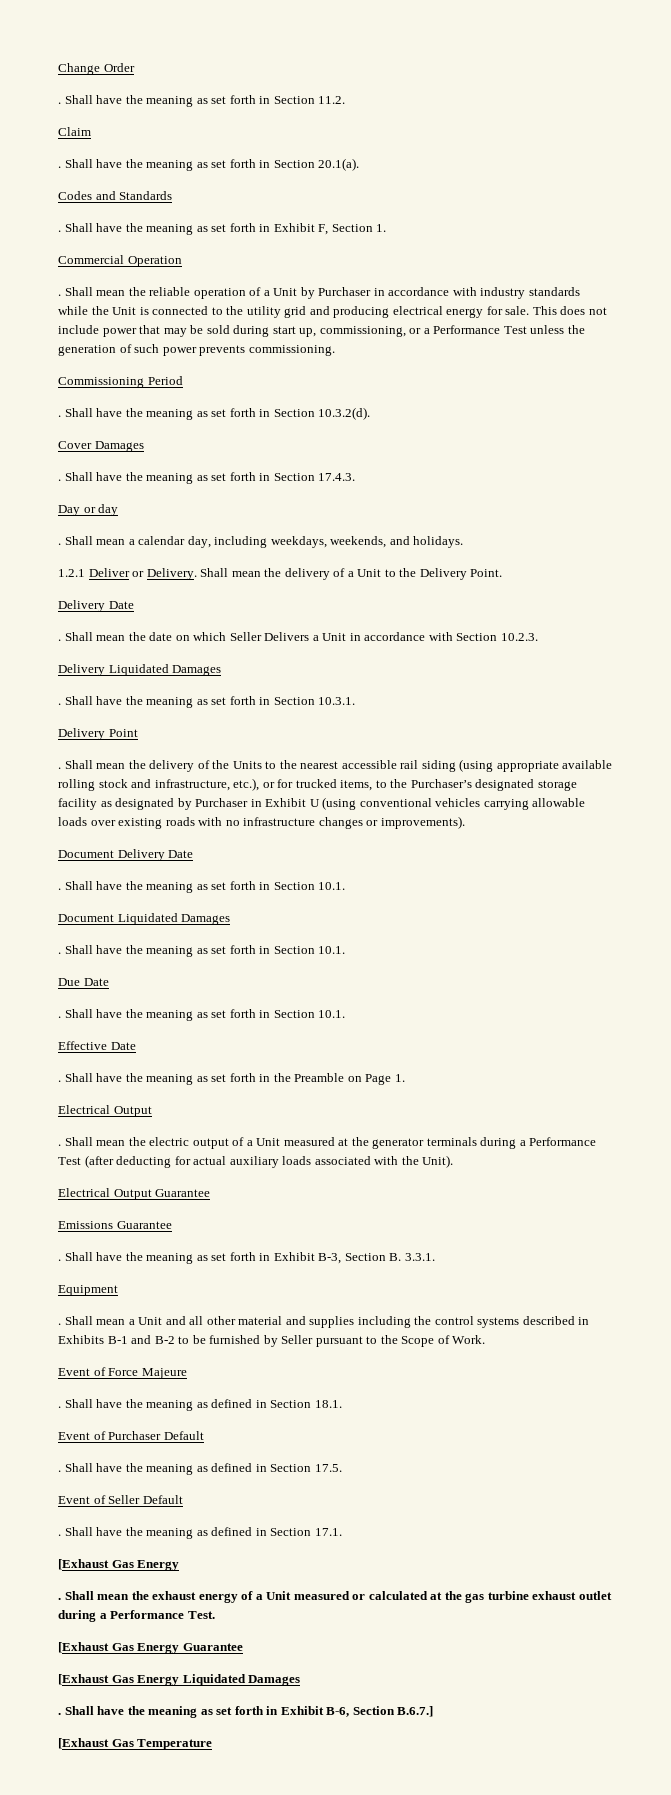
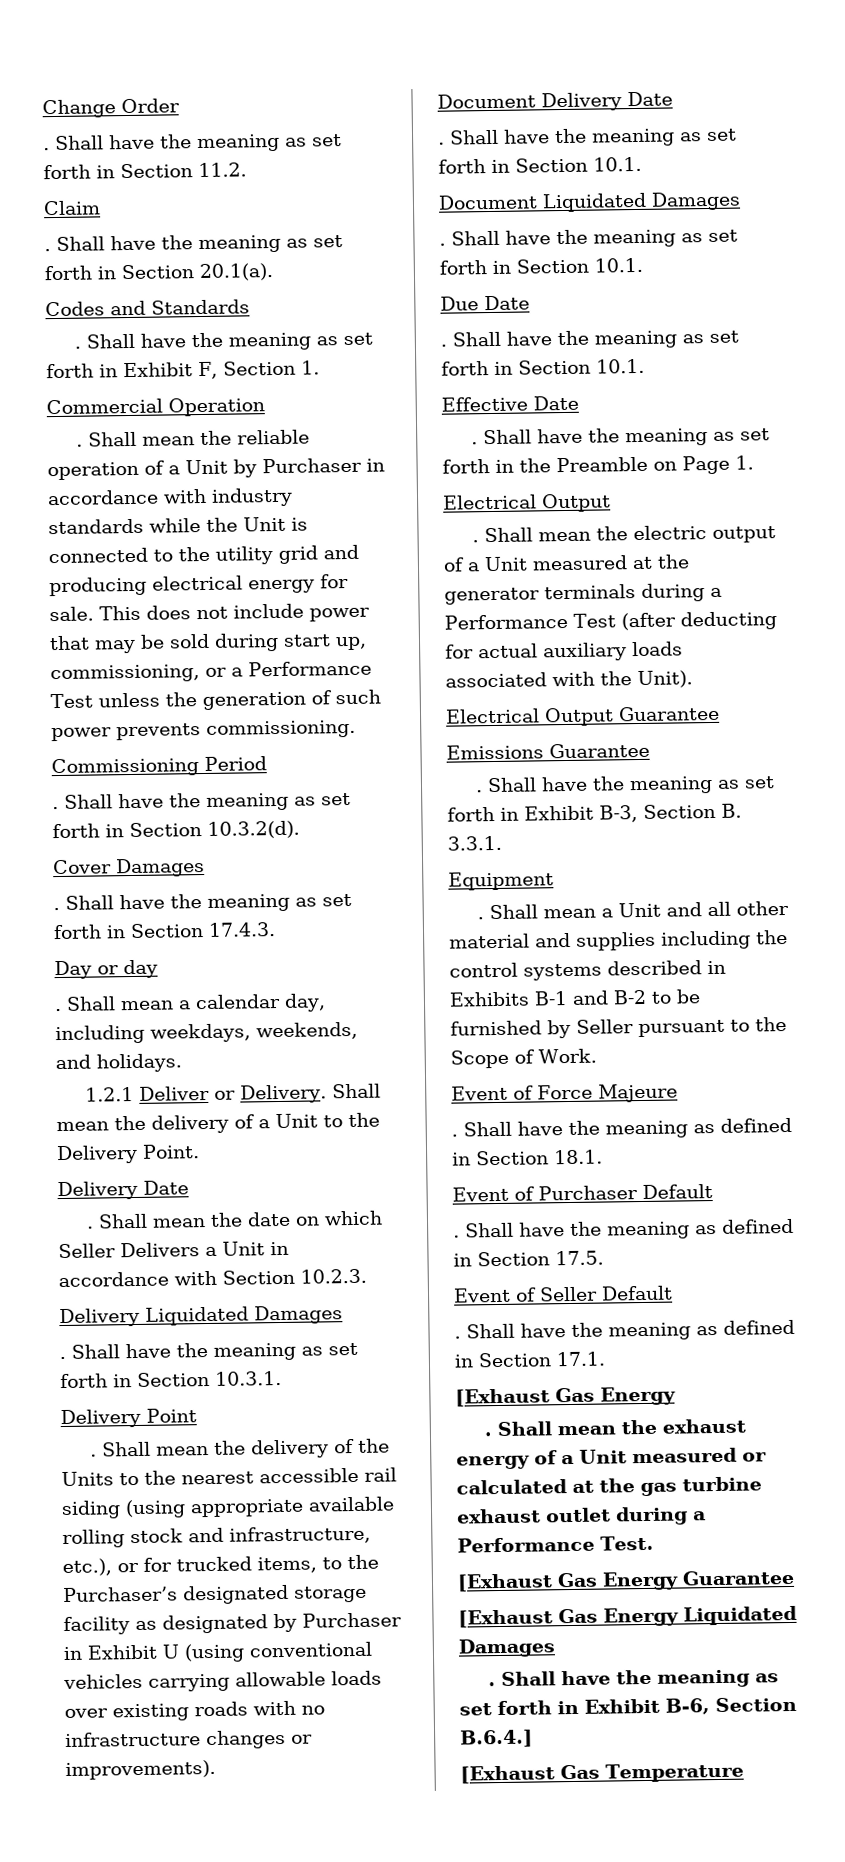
[397,1706,434,1717] B.6.7.] -> [460,1729,533,1748] B.6.4.]

